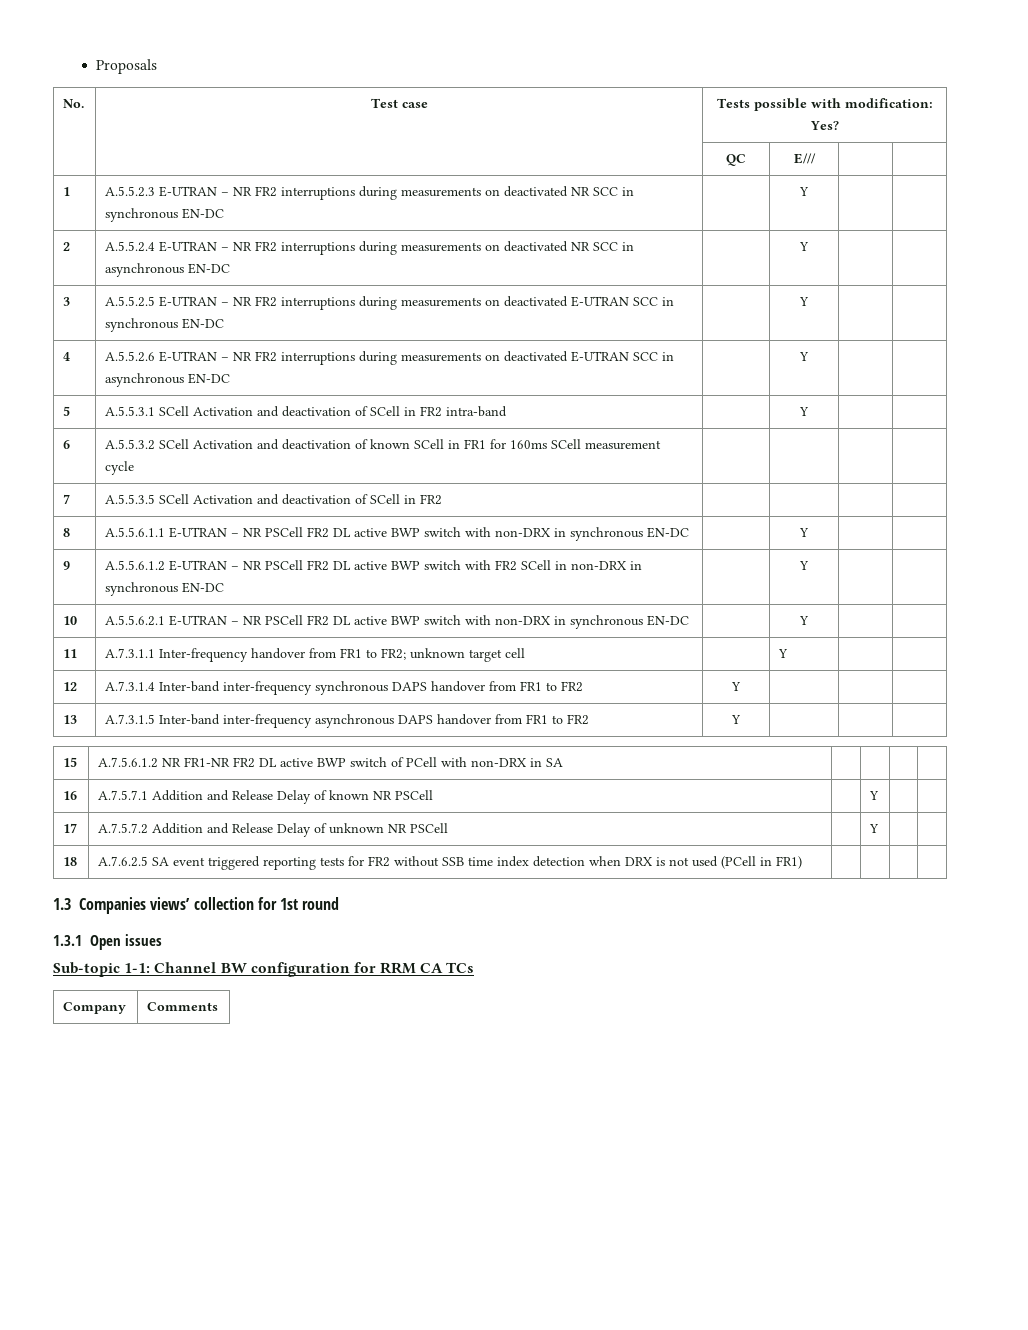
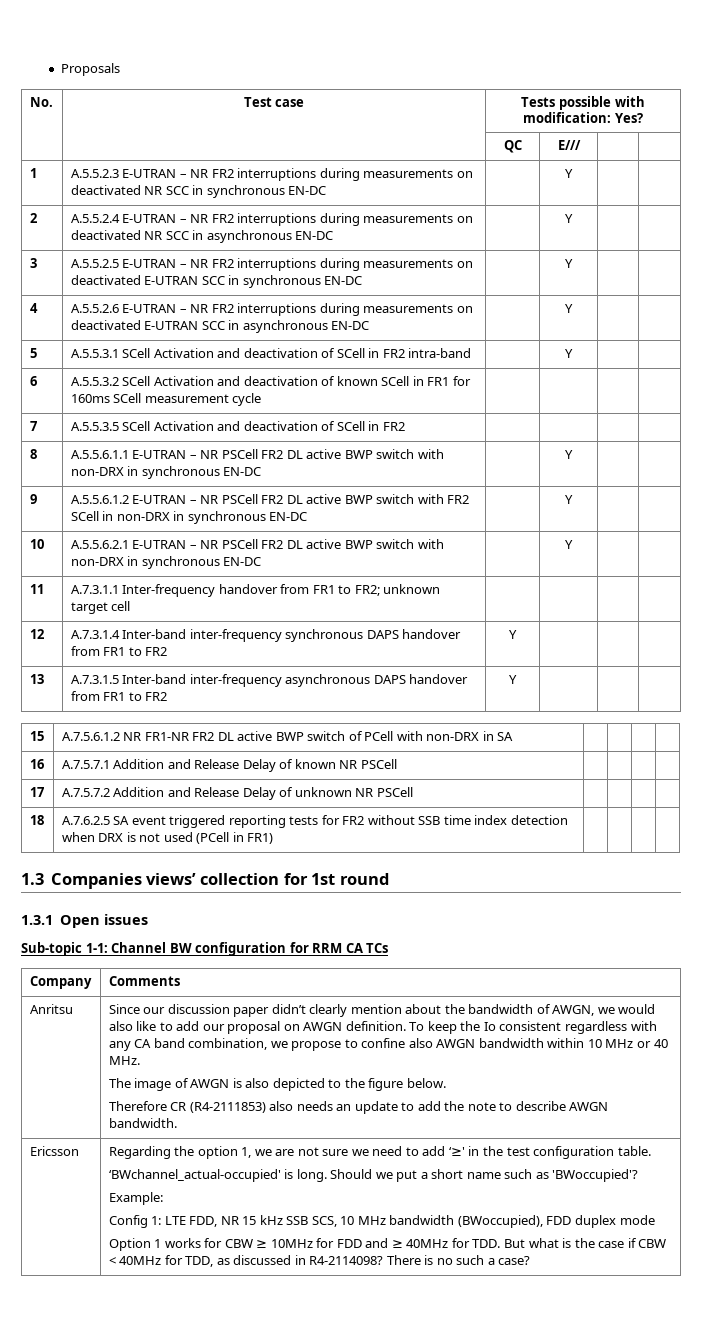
[778,649,789,658] Y -> (131, 606) none
[869,791,880,800] Y -> (397, 764) none
[869,824,880,833] Y -> (413, 792) none
(219, 1006) none -> [29,1004,73,1014] [108,1004,656,1017] [108,1021,657,1034] [108,1038,668,1051] [108,1056,140,1065] [108,1078,446,1091] [108,1101,609,1114] [108,1118,177,1128] [29,1146,79,1156] [108,1146,651,1159] [108,1169,639,1182] [108,1192,163,1205] [108,1215,655,1228] [108,1238,667,1251] [108,1255,531,1267] // Anritsu | Since our discussion paper didn’t clearly mention about the bandwidth of AWGN, we would also like to add our proposal on AWGN definition. To keep the Io consistent regardless with any CA band combination, we propose to confine also AWGN bandwidth within 10 MHz or 40 MHz. // The image of AWGN is also depicted to the figure below. // Therefore CR (R4-2111853) also needs an update to add the note to describe AWGN bandwidth. // Ericsson | Regarding the option 1, we are not sure we need to add ‘≥' in the test configuration table. // ‘BWchannel_actual-occupied' is long. Should we put a short name such as 'BWoccupied'? // Example: // Config 1: LTE FDD, NR 15 kHz SSB SCS, 10 MHz bandwidth (BWoccupied), FDD duplex mode // Option 1 works for CBW ≥ 10MHz for FDD and ≥ 40MHz for TDD. But what is the case if CBW < 40MHz for TDD, as discussed in R4-2114098? There is no such a case?

